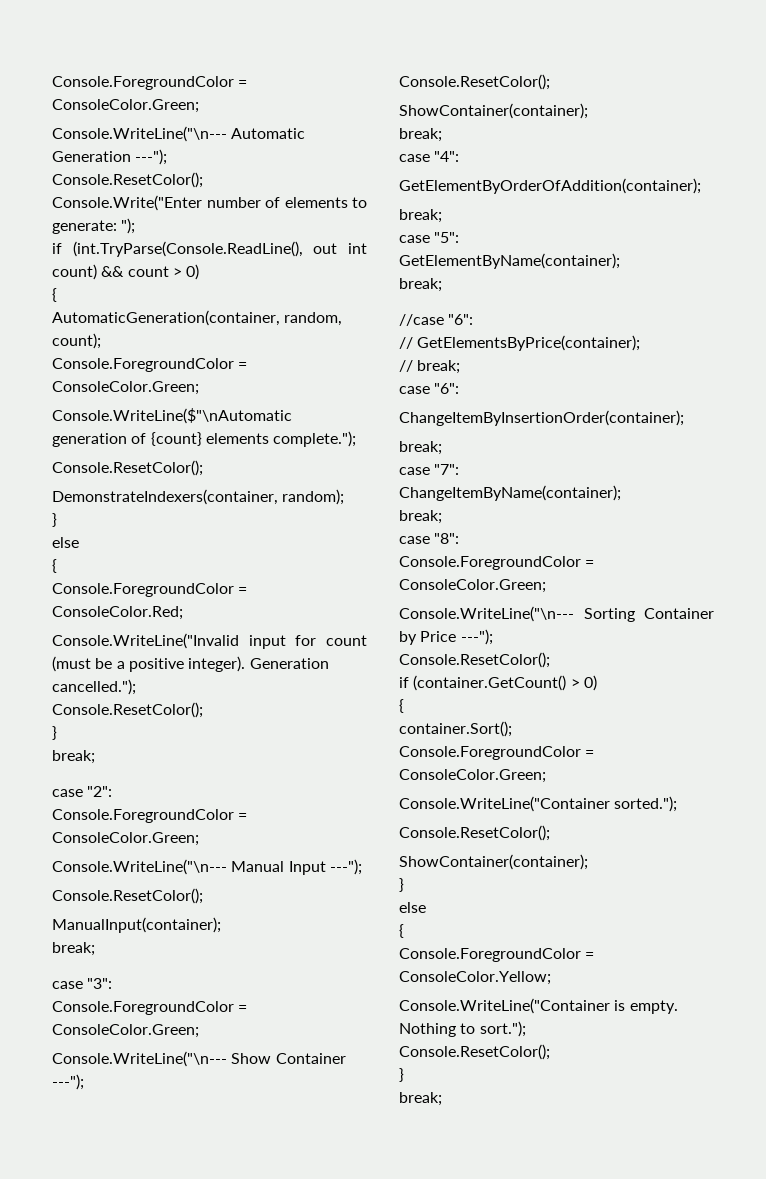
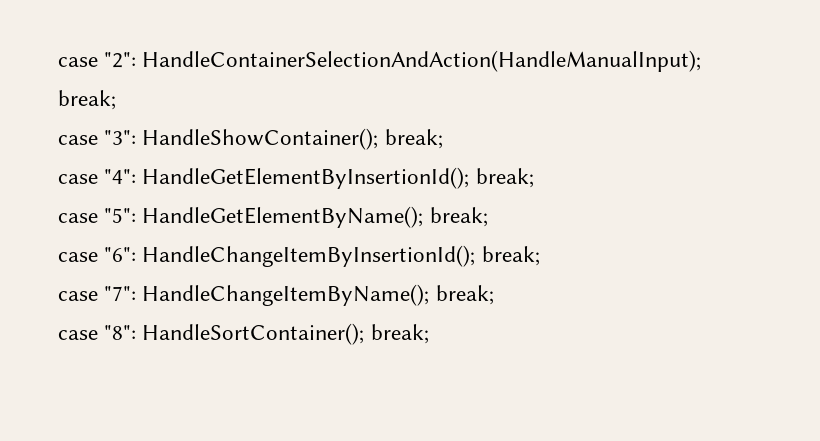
[52,76,248,90] [52,99,199,113] [52,126,306,142] [52,149,168,165] [52,172,203,188] [52,195,367,211] [52,218,136,234] [52,241,368,257] [52,264,200,280] [52,288,57,302] [52,310,343,326] [52,333,101,349] [52,358,248,372] [52,381,199,395] [52,408,292,424] [52,431,357,447] [52,460,203,476] [52,489,345,505] [52,513,57,527] [52,537,79,548] [52,559,57,573] [52,583,248,597] [52,606,183,620] [52,633,368,649] [52,656,329,672] [52,679,136,695] [52,702,203,718] [52,726,57,740] [52,750,95,764] [52,786,113,797] [52,809,248,823] [52,832,199,846] [52,859,362,875] [52,888,203,904] [52,917,221,933] [52,942,95,956] [52,978,113,989] [52,1001,248,1015] [52,1024,199,1038] [52,1051,346,1067] [52,1074,84,1090] [399,74,550,90] [399,103,588,119] Console.ForegroundColor = ConsoleColor.Green; // Console.WriteLine("\n--- Automatic Generation ---"); // Console.ResetColor(); // Console.Write("Enter number of elements to generate: "); // if (int.TryParse(Console.ReadLine(), out int count) && count > 0) // { // AutomaticGeneration(container, random, count); // Console.ForegroundColor = ConsoleColor.Green; // Console.WriteLine($"\nAutomatic generation of {count} elements complete."); // Console.ResetColor(); // DemonstrateIndexers(container, random); // } // else // { // Console.ForegroundColor = ConsoleColor.Red; // Console.WriteLine("Invalid input for count (must be a positive integer). Generation cancelled."); // Console.ResetColor(); // } // break; // case "2": // Console.ForegroundColor = ConsoleColor.Green; // Console.WriteLine("\n--- Manual Input ---"); // Console.ResetColor(); // ManualInput(container); // break; // case "3": // Console.ForegroundColor = ConsoleColor.Green; // Console.WriteLine("\n--- Show Container ---"); // Console.ResetColor(); // ShowContainer(container); // -> [58,50,702,72] [58,90,116,110] [58,128,379,150] case "2": HandleContainerSelectionAndAction(HandleManualInput); break; // case "3": HandleShowContainer();
[399,178,701,194] // GetElementByOrderOfAddition(container); // -> [142,167,470,189] HandleGetElementByInsertionId();
[399,253,620,269] [399,278,442,292] [399,314,474,326] [399,335,641,351] [399,360,413,372] // GetElementByName(container); // break; // //case "6": // // GetElementsByPrice(container); // // -> [142,206,424,228] HandleGetElementByName();
[399,410,684,426] // ChangeItemByInsertionOrder(container); // -> [142,245,476,267] HandleChangeItemByInsertionId();
[399,485,621,501] // ChangeItemByName(container); // -> [142,284,430,306] HandleChangeItemByName();
[399,556,595,570] [399,579,546,593] [399,606,714,622] [399,629,493,645] [399,652,550,668] [399,675,597,691] [399,699,404,713] [399,721,512,737] [399,746,595,760] [399,769,546,783] [399,796,678,812] [399,825,550,841] [399,854,588,870] [399,878,404,892] [399,902,426,913] [399,924,404,938] [399,948,595,962] [399,971,551,985] [399,998,678,1014] [399,1021,526,1037] [399,1044,550,1060] [399,1068,404,1082] // Console.ForegroundColor = ConsoleColor.Green; // Console.WriteLine("\n--- Sorting Container by Price ---"); // Console.ResetColor(); // if (container.GetCount() > 0) // { // container.Sort(); // Console.ForegroundColor = ConsoleColor.Green; // Console.WriteLine("Container sorted."); // Console.ResetColor(); // ShowContainer(container); // } // else // { // Console.ForegroundColor = ConsoleColor.Yellow; // Console.WriteLine("Container is empty. Nothing to sort."); // Console.ResetColor(); // } // -> [142,323,365,345] HandleSortContainer();

